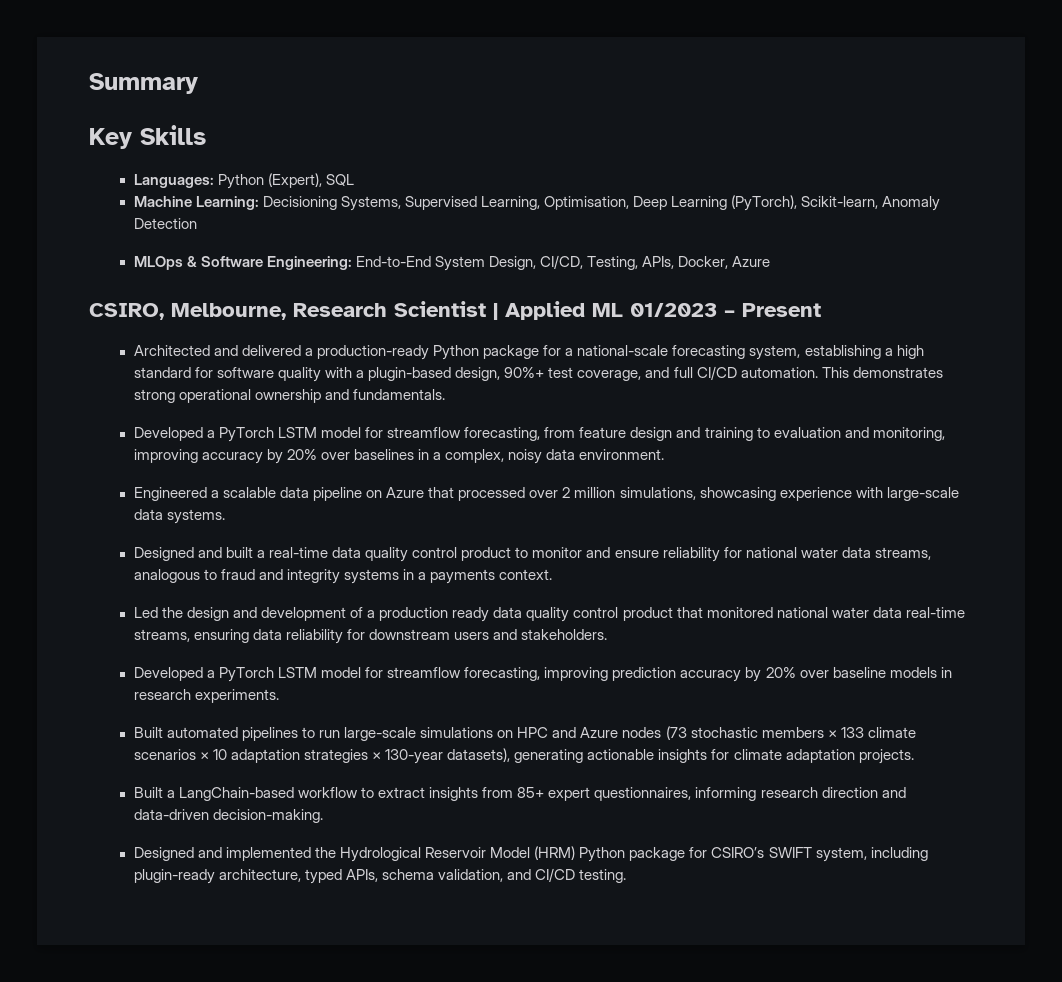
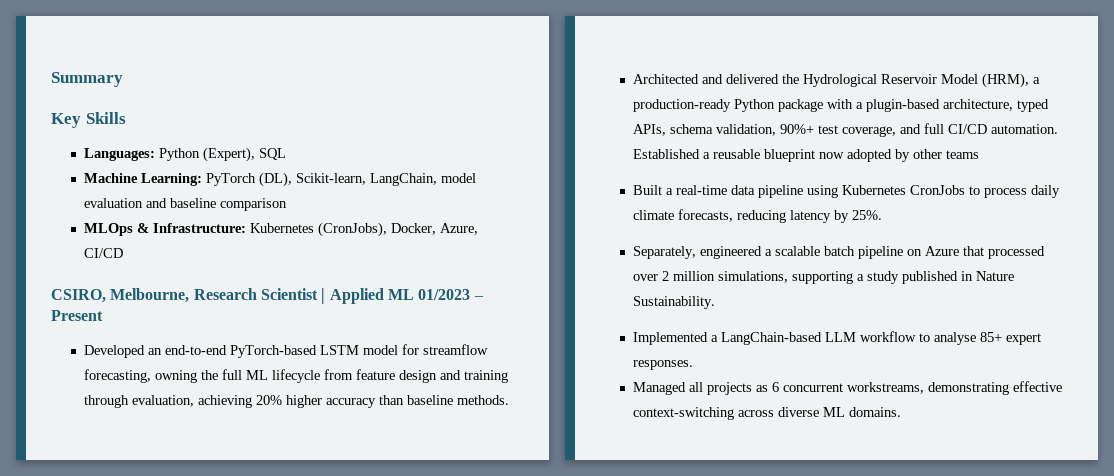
[263,195,941,211] [133,218,197,229] [133,255,771,271] Decisioning Systems, Supervised Learning, Optimisation, Deep Learning (PyTorch), Scikit-learn, Anomaly Detection // MLOps & Software Engineering: End-to-End System Design, CI/CD, Testing, APIs, Docker, Azure -> [205,172,476,187] [83,198,287,211] [83,222,478,237] [83,248,123,258] PyTorch (DL), Scikit-learn, LangChain, model evaluation and baseline comparison // MLOps & Infrastructure: Kubernetes (CronJobs), Docker, Azure, CI/CD
[133,345,924,360] [133,367,501,382] Architected and delivered a production-ready Python package for a national-scale forecasting system, establishing a high standard for software quality with a plugin-based design, -> [83,344,488,358] [83,369,508,383] [83,395,509,408] [632,73,1040,88] [632,99,1049,112] [632,124,776,136] Developed an end-to-end PyTorch-based LSTM model for streamflow forecasting, owning the full ML lifecycle from feature design and training through evaluation, achieving 20% higher accuracy than baseline methods. // Architected and delivered the Hydrological Reservoir Model (HRM), a production-ready Python package with a plugin-based architecture, typed APIs, schema validation,
[821,367,943,378] [133,389,446,403] [133,427,945,442] [133,449,665,464] [133,487,207,501] This demonstrates strong operational ownership and fundamentals. // Developed a PyTorch LSTM model for streamflow forecasting, from feature design and training to evaluation and monitoring, improving accuracy by 20% over baselines in a complex, noisy data environment. // Engineered -> [632,149,979,162] [632,185,1060,198] [632,209,882,223] [632,246,762,259] Established a reusable blueprint now adopted by other teams // Built a real-time data pipeline using Kubernetes CronJobs to process daily climate forecasts, reducing latency by 25%. // Separately, engineered
[280,487,310,498] data -> [823,246,855,256] batch
[699,487,959,501] [133,509,225,524] [133,547,931,562] [133,569,553,584] [133,607,965,622] [133,629,608,644] [133,667,952,682] [133,689,279,703] [133,726,916,741] [133,748,914,764] [133,787,163,798] showcasing experience with large-scale data systems. // Designed and built a real-time data quality control product to monitor and ensure reliability for national water data streams, analogous to fraud and integrity systems in a payments context. // Led the design and development of a production ready data quality control product that monitored national water data real-time streams, ensuring data reliability for downstream users and stakeholders. // Developed a PyTorch LSTM model for streamflow forecasting, improving prediction accuracy by 20% over baseline models in research experiments. // Built automated pipelines to run large-scale simulations on HPC and Azure nodes (73 stochastic members × 133 climate scenarios × 10 adaptation strategies × 130-year datasets), generating actionable insights for climate adaptation projects. // Built -> [791,271,1014,284] [632,296,715,309] [632,332,708,345] supporting a study published in Nature Sustainability. // Implemented
(295, 794) none -> [824,332,856,342] LLM
[378,787,906,801] [133,809,323,823] [133,846,928,862] [133,868,627,884] extract insights from 85+ expert questionnaires, informing research direction and data-driven decision-making. // Designed and implemented the Hydrological Reservoir Model (HRM) Python package for CSIRO’s SWIFT system, including plugin-ready architecture, typed APIs, schema validation, and CI/CD testing. -> [933,332,1041,345] [632,360,693,370] [632,381,1062,395] [632,407,901,420] analyse 85+ expert responses. // Managed all projects as 6 concurrent workstreams, demonstrating effective context-switching across diverse ML domains.

